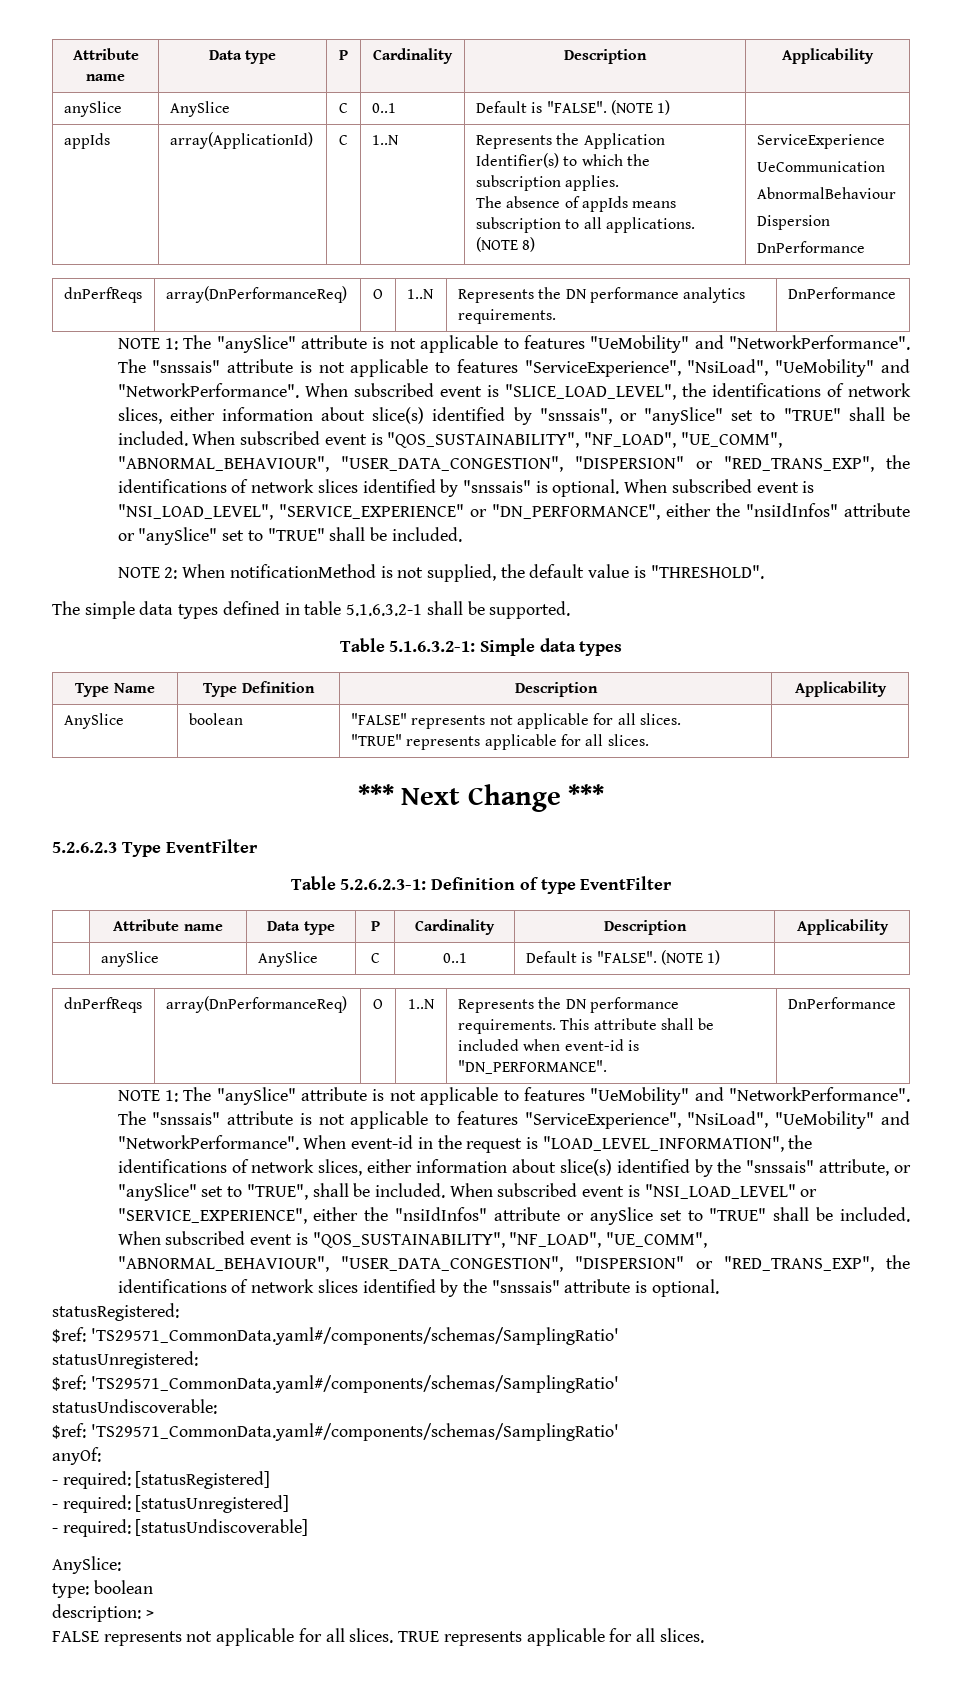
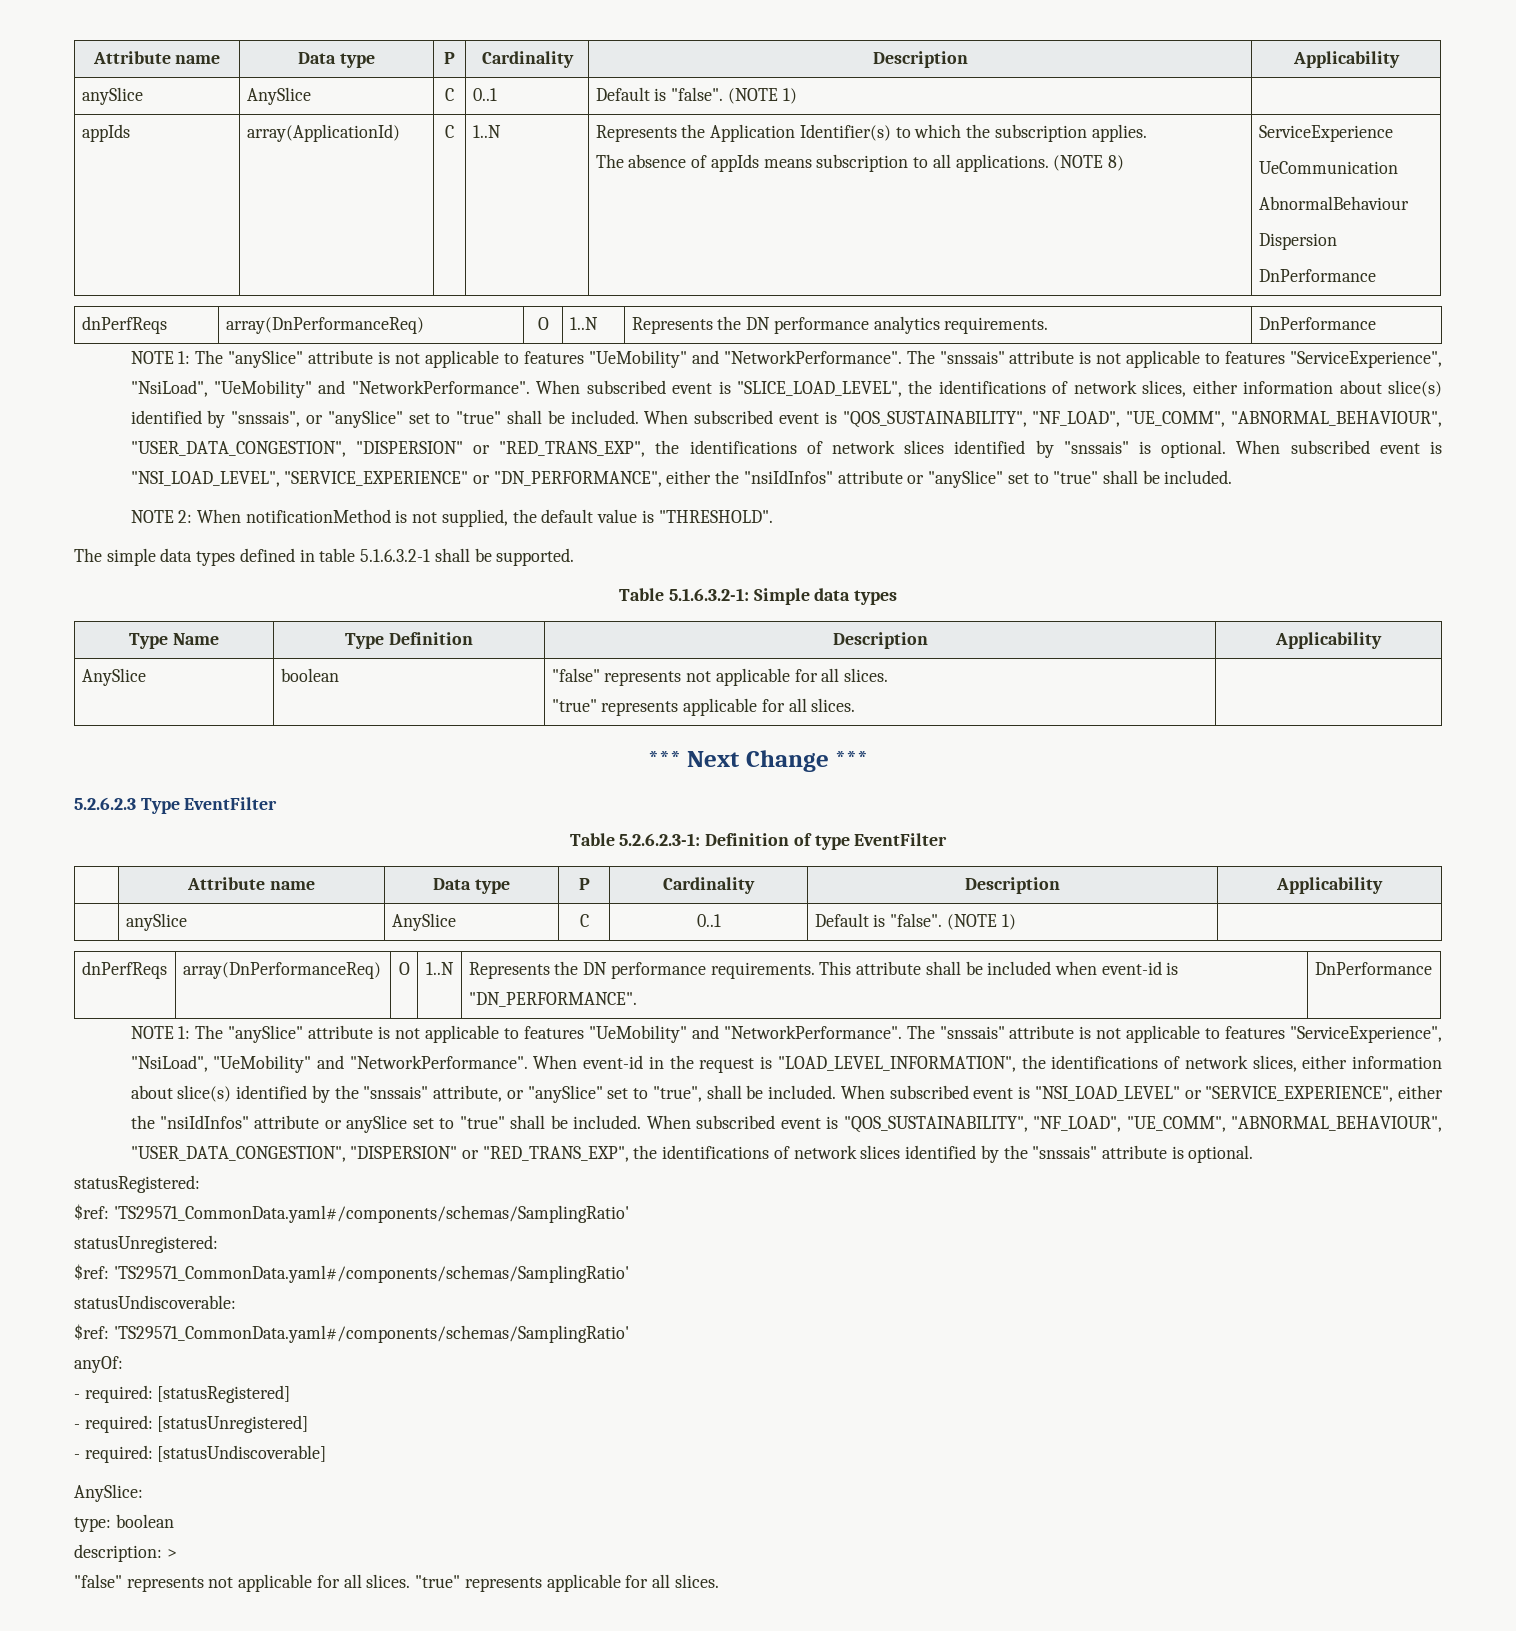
[546,101,607,113] "FALSE". -> [671,87,724,101] "false".
[783,408,841,421] "TRUE" -> [456,411,502,424] "true"
[267,528,325,541] "TRUE" -> [1053,471,1099,484] "true"
[350,713,407,725] "FALSE" -> [551,668,600,682] "false"
[350,734,402,746] "TRUE" -> [551,699,597,712] "true"
[596,951,657,963] "FALSE". -> [890,913,943,927] "false".
[246,1184,308,1200] "TRUE", -> [652,1086,702,1102] "true",
[709,1208,767,1221] "TRUE" -> [459,1116,505,1129] "true"
[52,1628,440,1646] FALSE represents not applicable for all slices. TRUE -> [74,1574,461,1592] "false" represents not applicable for all slices. "true"

